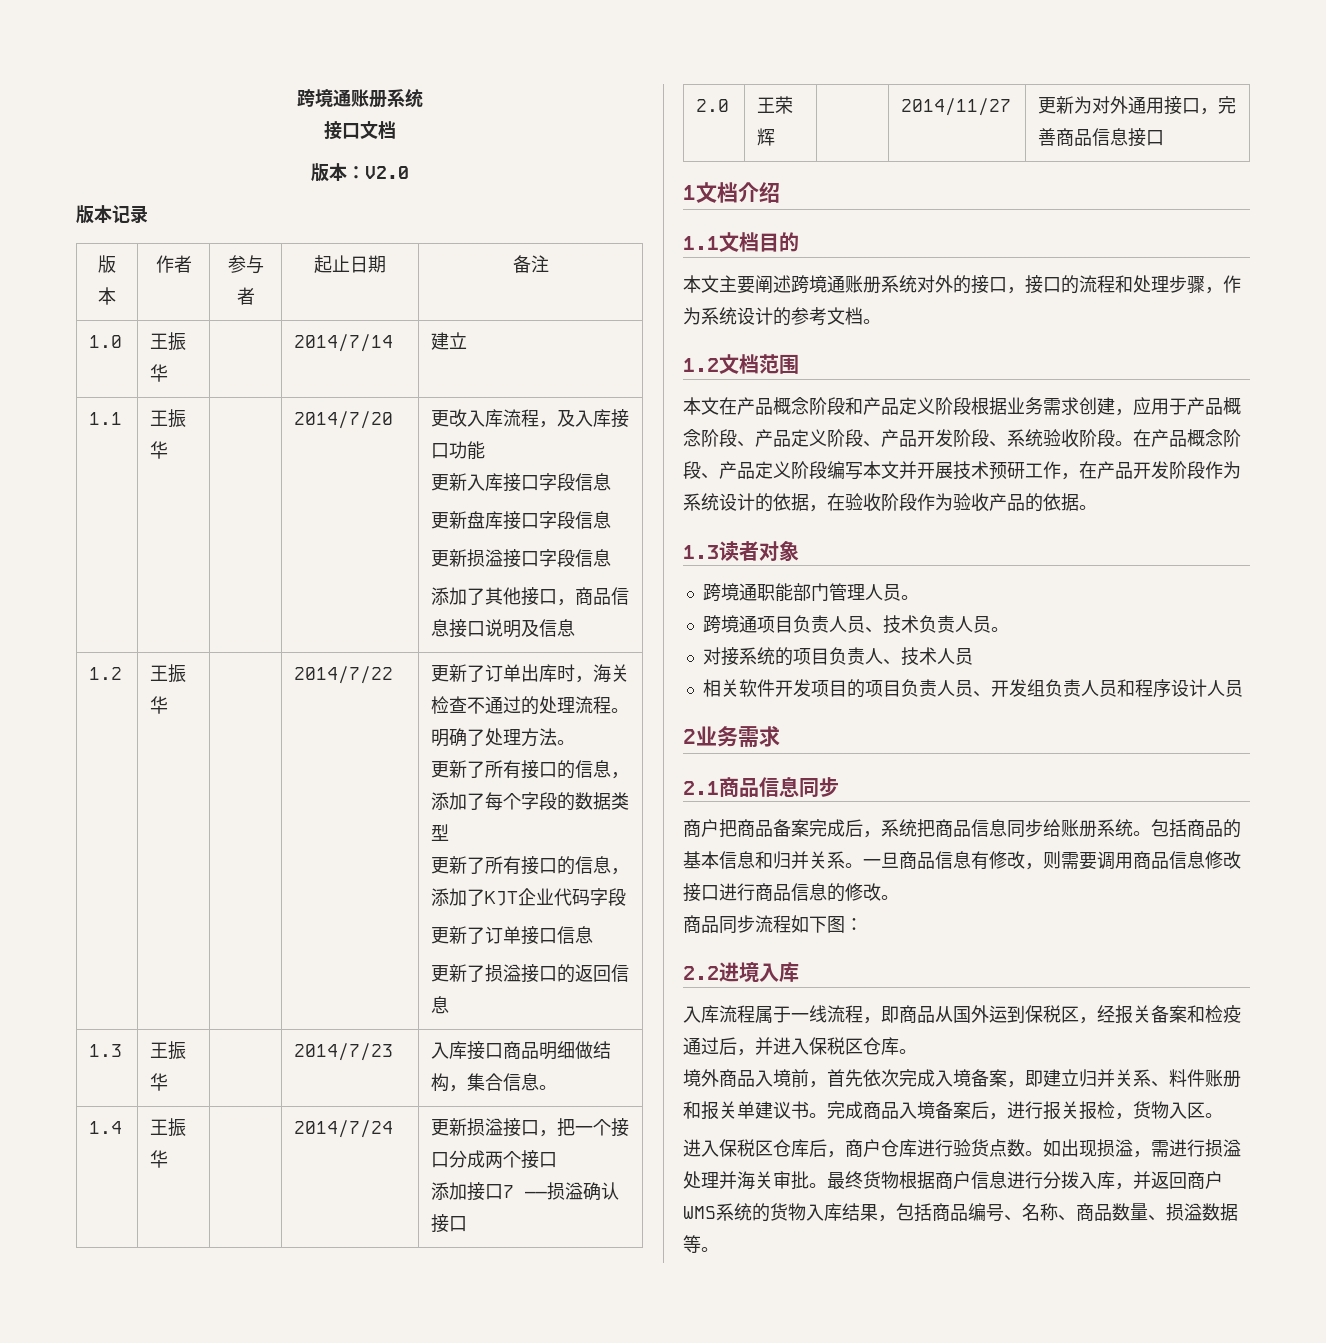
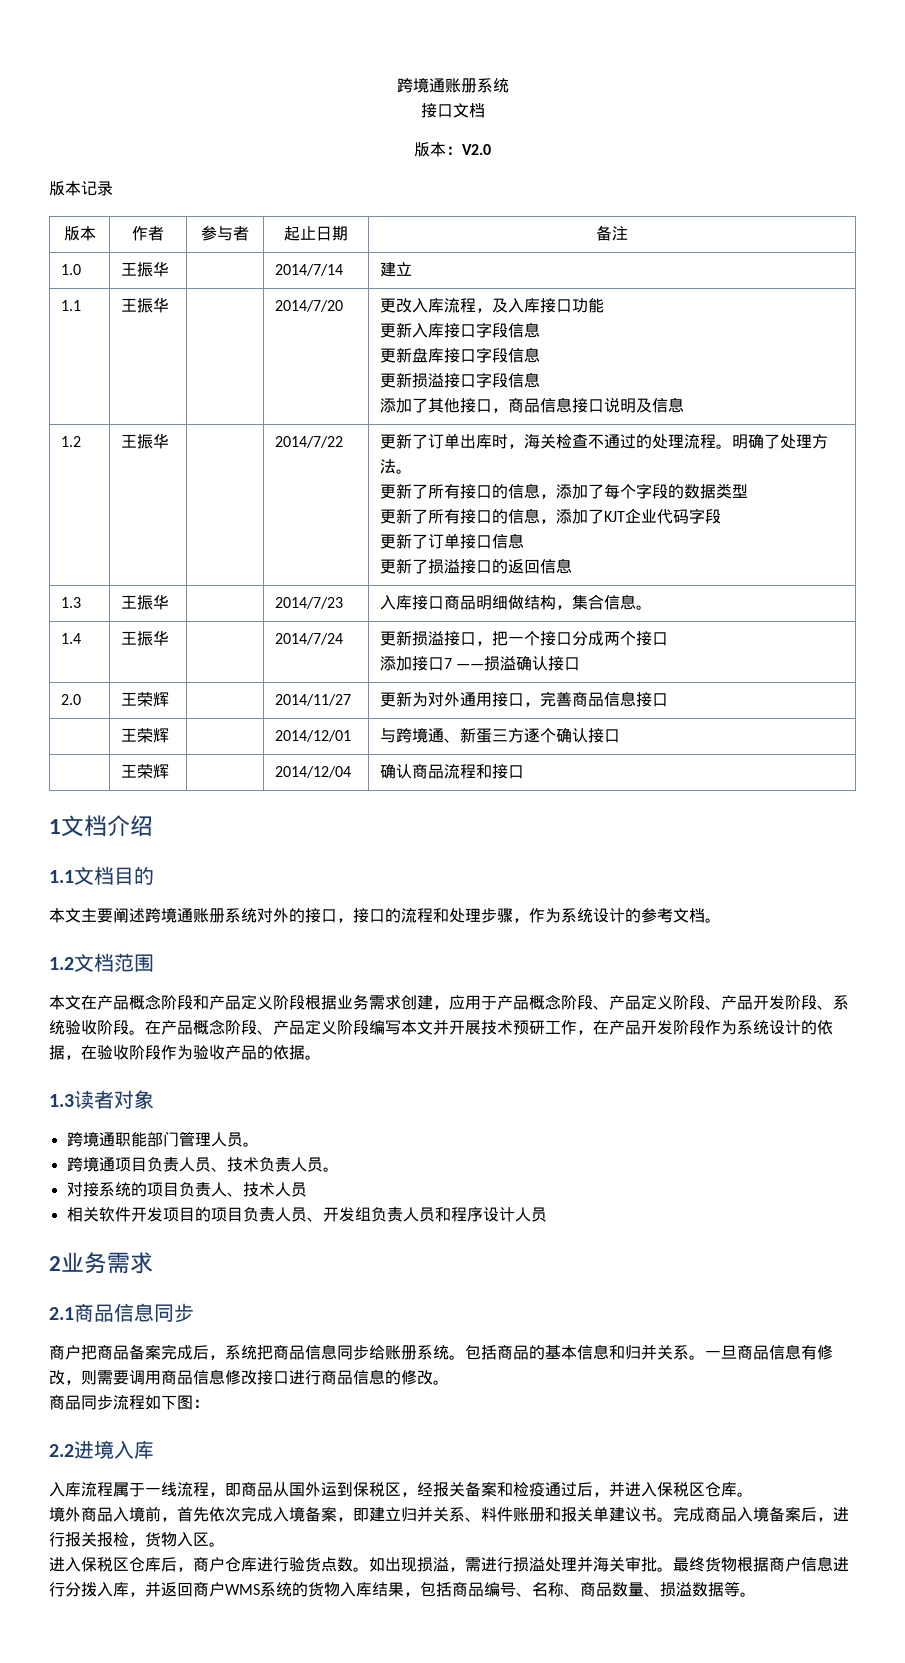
(1165, 138) none -> [121,728,170,743] [275,730,352,742] [380,727,621,743] [121,764,170,779] [275,766,352,778] [380,764,525,779] // | 王荣辉 | | 2014/12/01 | 与跨境通、新蛋三方逐个确认接口 // | 王荣辉 | | 2014/12/04 | 确认商品流程和接口

